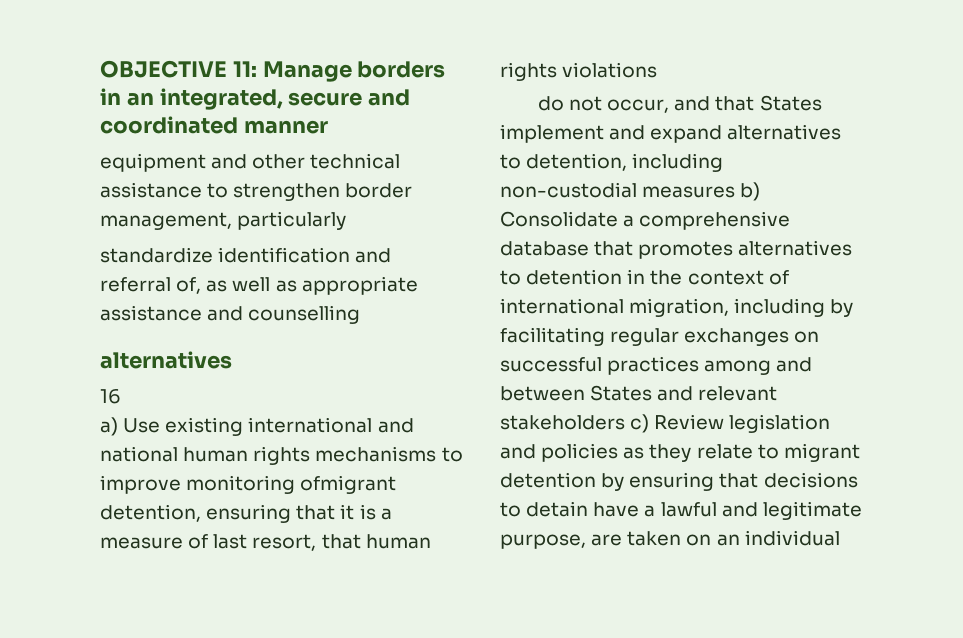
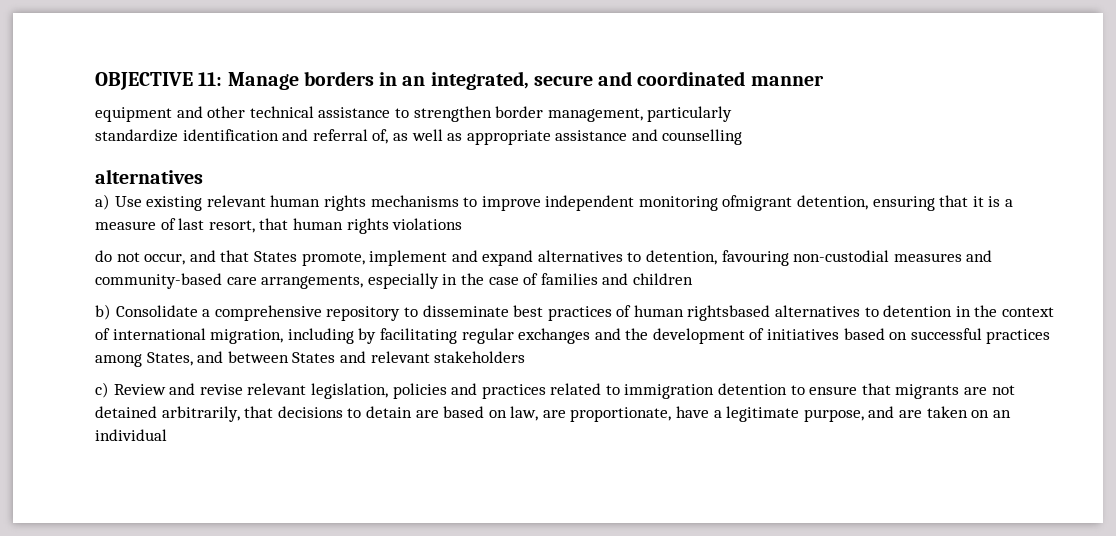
[100,389,121,404] // 16 -> (203, 176) none
[248,417,414,433] [100,446,178,462] international and national -> [206,195,266,207] relevant
(181, 484) none -> [545,195,635,211] independent
(822, 103) none -> [301,252,365,266] promote,
[632,153,724,172] including -> [721,250,789,266] favouring
[740,182,761,201] [500,211,791,230] [500,241,734,259] b) Consolidate a comprehensive database that promotes -> [966,250,993,262] [95,273,693,289] [95,304,771,321] and community-based care arrangements, especially in the case of families and children // b) Consolidate a comprehensive repository to disseminate best practices of human rightsbased
(790, 337) none -> [594,328,885,344] and the development of initiatives based
(772, 367) none -> [146,352,193,366] States,
(625, 422) none -> (526, 357) //
[729,414,831,433] [500,443,860,462] [500,472,858,491] [500,501,758,517] legislation and policies as they relate to migrant detention by ensuring that decisions to detain have a lawful and -> [169,383,1015,399] [95,406,722,422] and revise relevant legislation, policies and practices related to immigration detention to ensure that migrants are not detained arbitrarily, that decisions to detain are based on law, are proportionate, have a
(586, 541) none -> [868,406,895,418] and

